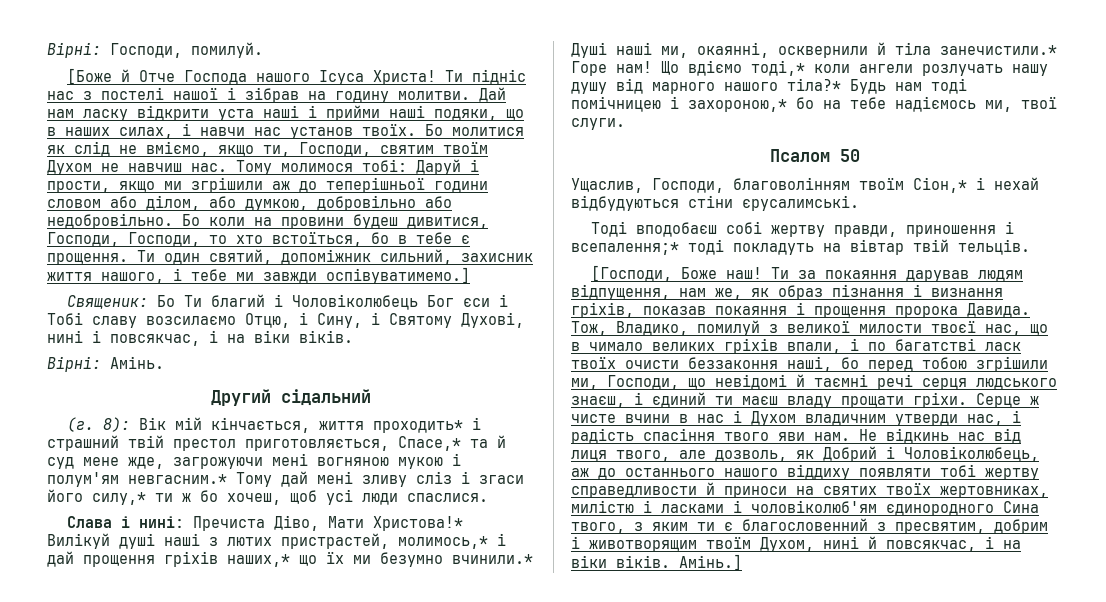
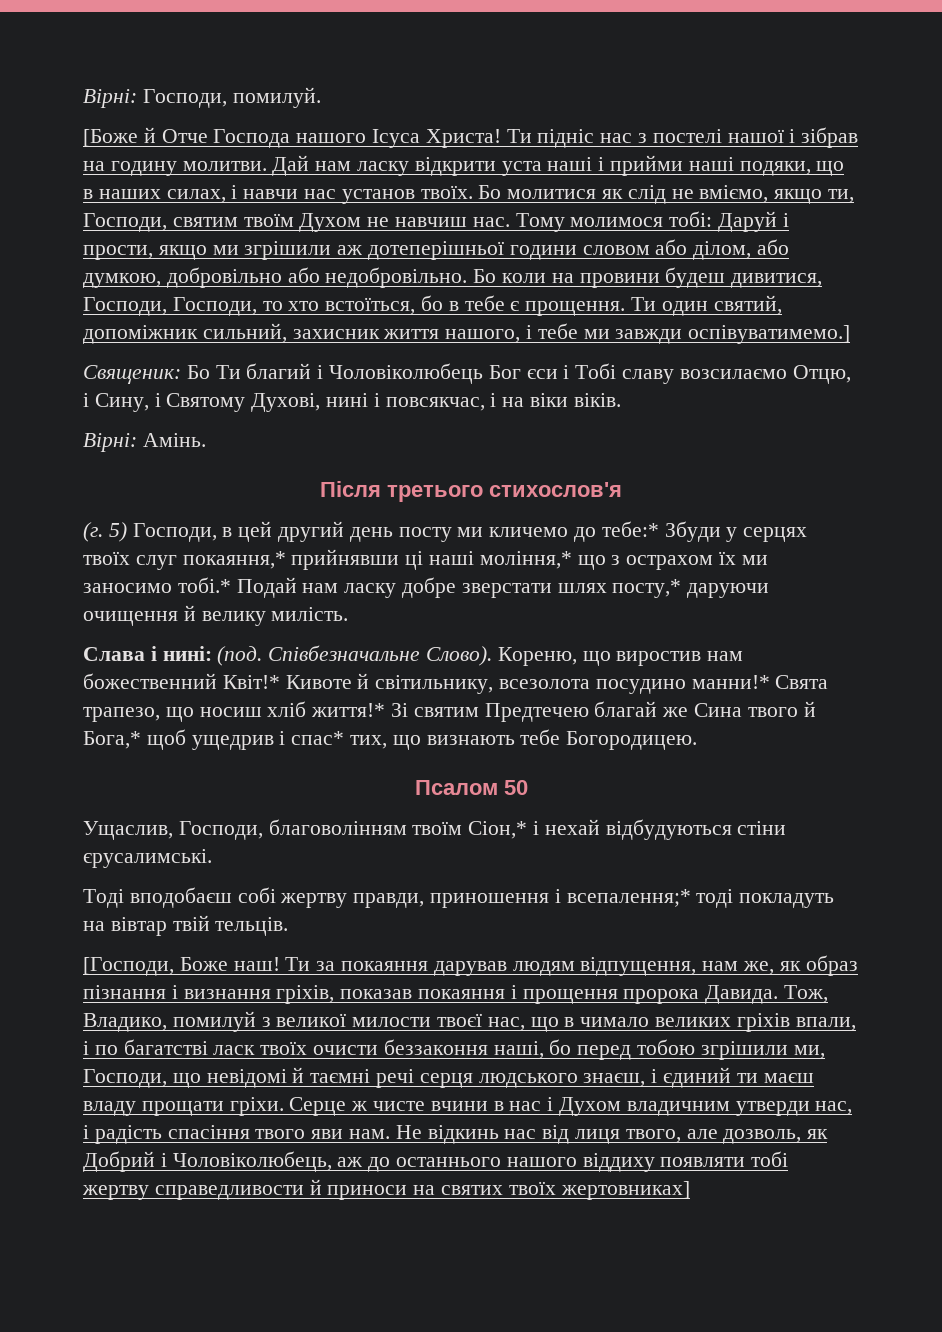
[299,177,425,193] до теперішньої -> [368,241,505,260] дотеперішньої
[211,389,371,406] [67,417,482,433] [47,435,506,451] [47,453,461,469] [47,471,524,487] [47,489,488,505] [67,515,464,531] [47,533,506,549] [47,551,533,567] [571,42,1057,58] [571,60,1048,76] [571,78,967,94] [571,96,1057,112] [571,118,625,130] Другий сідальний // (г. 8): Вік мій кінчається, життя проходить* і страшний твій престол приготовляється, Спасе,* та й суд мене жде, загрожуючи мені вогняною мукою і полум'ям невгасним.* Тому дай мені зливу сліз і згаси його силу,* ти ж бо хочеш, щоб усі люди спаслися. // Слава і нині: Пречиста Діво, Мати Христова!* Вилікуй душі наші з лютих пристрастей, молимось,* і дай прощення гріхів наших,* що їх ми безумно вчинили.* Душі наші ми, окаянні, осквернили й тіла занечистили.* Горе нам! Що вдіємо тоді,* коли ангели розлучать нашу душу від марного нашого тіла?* Будь нам тоді помічницею і захороною,* бо на тебе надіємось ми, твої слуги. -> [320,481,622,502] [83,521,808,542] [83,549,768,570] [83,577,770,598] [83,605,349,626] [83,645,744,666] [83,673,829,694] [83,701,816,722] [83,729,698,750] Після третього стихослов'я // (г. 5) Господи, в цей другий день посту ми кличемо до тебе:* Збуди у серцях твоїх слуг покаяння,* прийнявши ці наші моління,* що з острахом їх ми заносимо тобі.* Подай нам ласку добре зверстати шлях посту,* даруючи очищення й велику милість. // Слава і нині: (под. Співбезначальне Слово). Кореню, що виростив нам божественний Квіт!* Кивоте й світильнику, всезолота посудино манни!* Свята трапезо, що носиш хліб життя!* Зі святим Предтечею благай же Сина твого й Бога,* щоб ущедрив і спас* тих, що визнають тебе Богородицею.
[940,486,1048,498] [571,500,1039,516] [571,518,1048,534] [571,536,1021,552] [571,554,742,571] жертовниках, милістю і ласками і чоловіколюб'ям єдинородного Сина твого, з яким ти є благословенний з пресвятим, добрим і животворящим твоїм Духом, нині й повсякчас, і на віки віків. Амінь.] -> [560,1181,690,1200] жертовниках]

